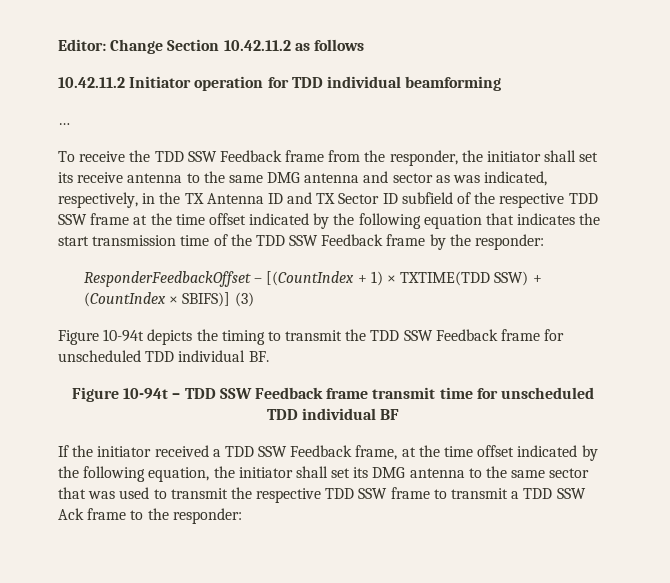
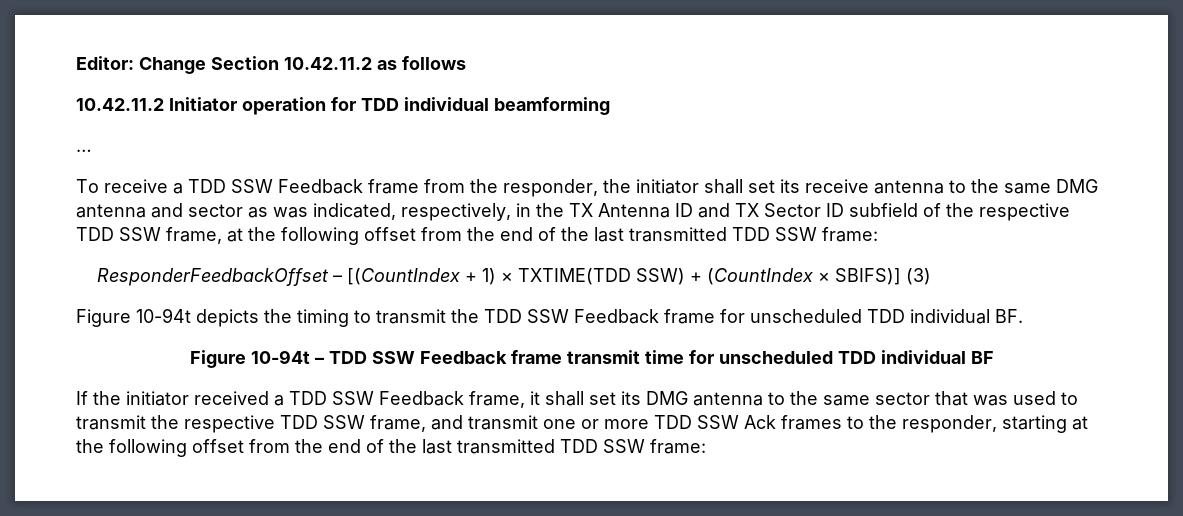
[129,150,151,162] the -> [173,183,183,194] a
[90,213,601,229] [58,234,545,250] frame at the time offset indicated by the following equation that indicates the start transmission time of the TDD SSW Feedback frame by the responder: -> [166,227,878,245] frame, at the following offset from the end of the last transmitted TDD SSW frame:
[401,445,598,461] [58,466,293,482] at the time offset indicated by the following equation, the initiator -> [530,391,540,405] it
[390,487,520,499] frame to transmit a -> [370,415,649,432] frame, and transmit one or more
[87,508,242,524] frame to the responder: -> [781,415,1088,433] [76,439,706,457] frames to the responder, starting at the following offset from the end of the last transmitted TDD SSW frame:

